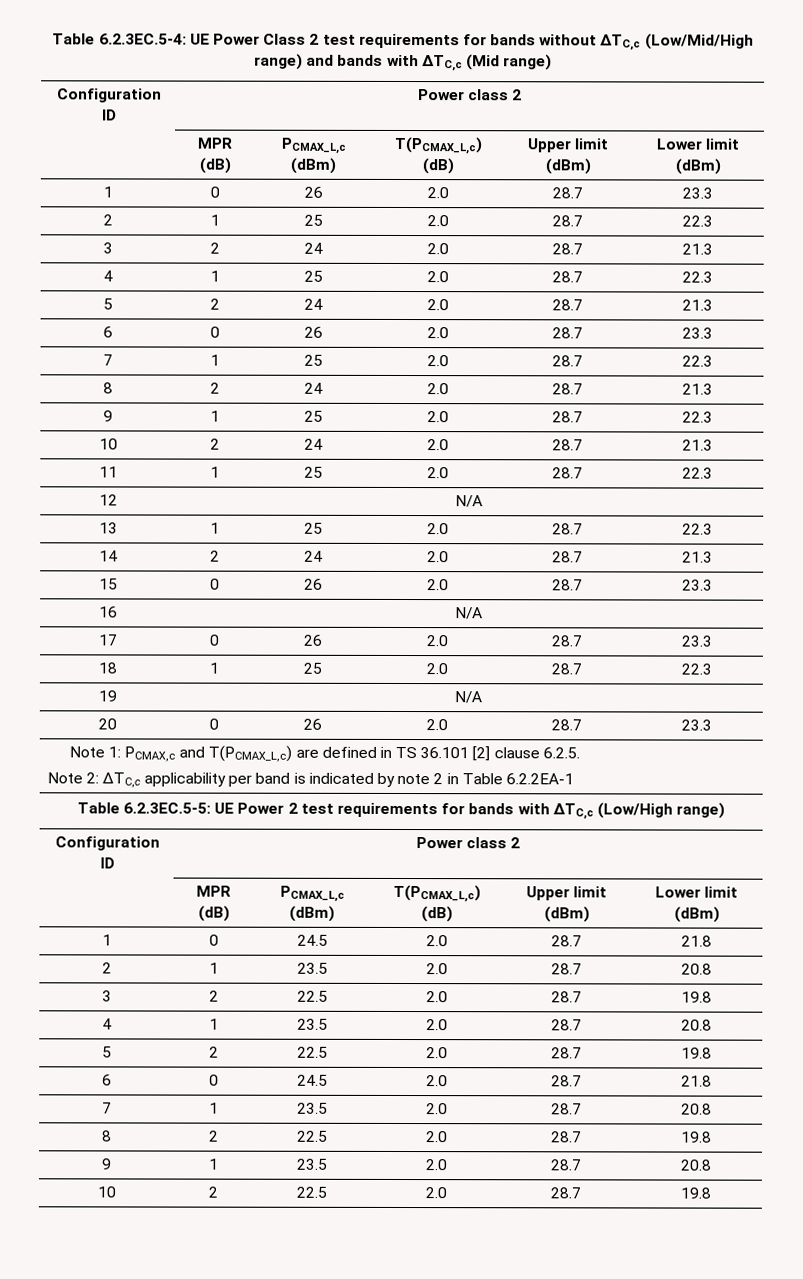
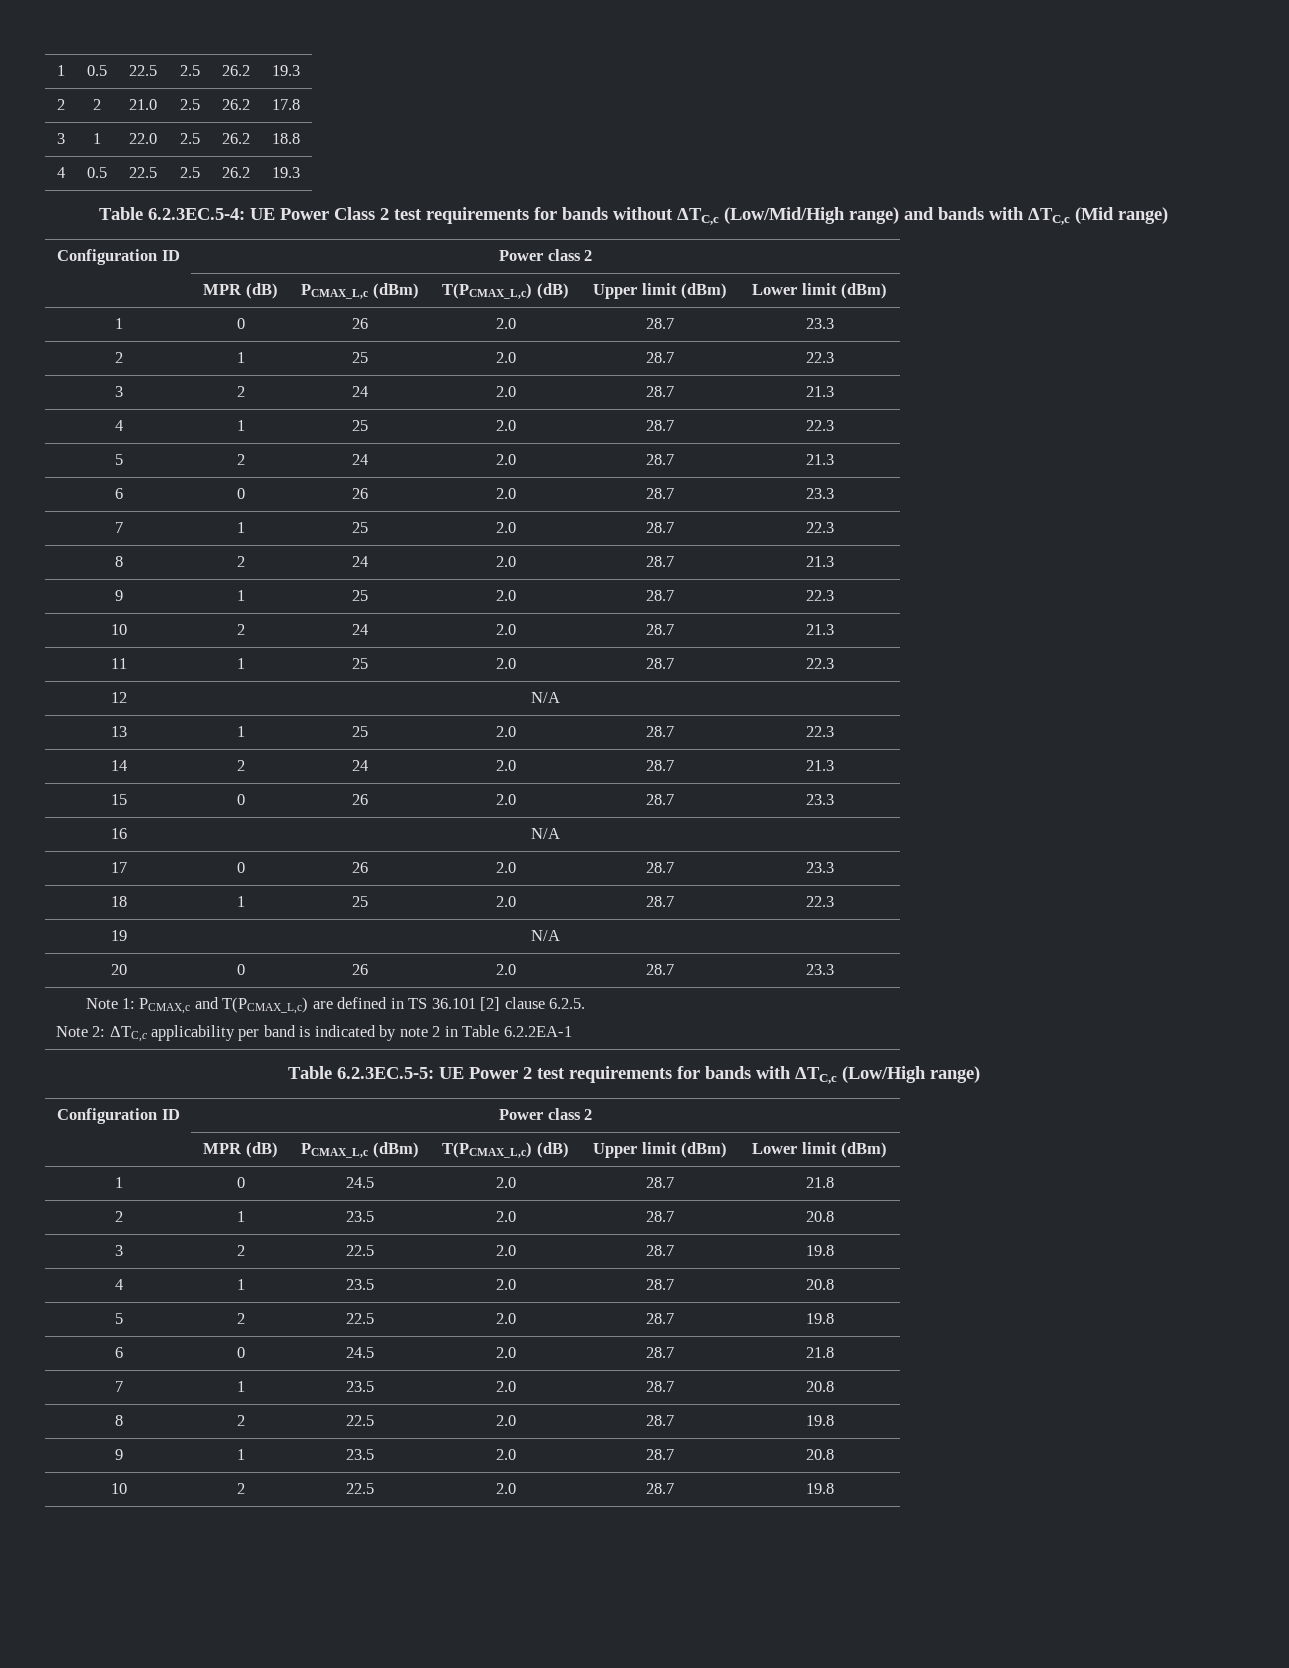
(52, 39) none -> [56,65,65,76] [86,65,107,76] [129,65,157,76] [179,65,200,76] [221,65,250,76] [272,65,300,76] [56,99,65,110] [92,99,101,110] [129,99,157,110] [179,99,200,110] [221,99,250,110] [272,99,300,110] [56,133,65,144] [92,133,101,144] [129,133,157,144] [179,133,200,144] [221,133,250,144] [272,133,300,144] [56,167,65,178] [86,167,107,178] [129,167,157,178] [179,167,200,178] [221,167,250,178] [272,167,300,178] 1 | 0.5 | 22.5 | 2.5 | 26.2 | 19.3 // 2 | 2 | 21.0 | 2.5 | 26.2 | 17.8 // 3 | 1 | 22.0 | 2.5 | 26.2 | 18.8 // 4 | 0.5 | 22.5 | 2.5 | 26.2 | 19.3 //

